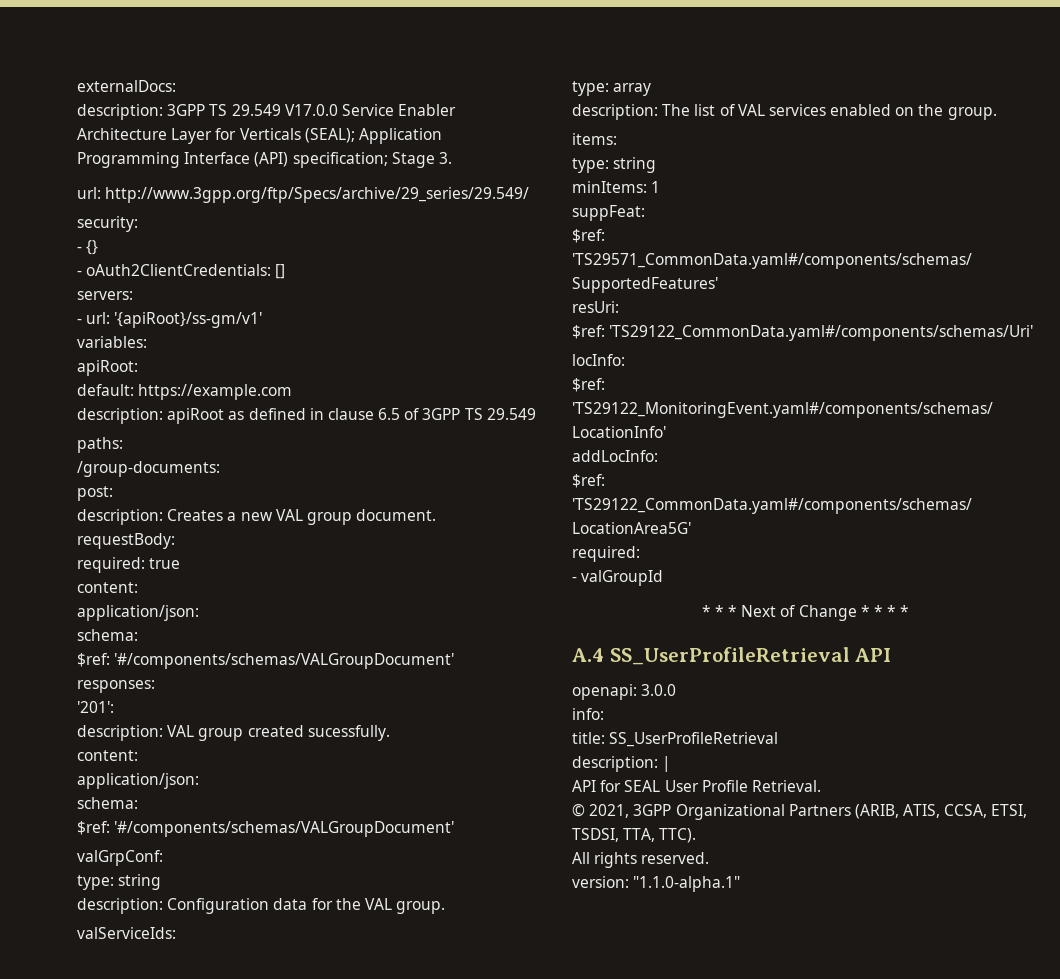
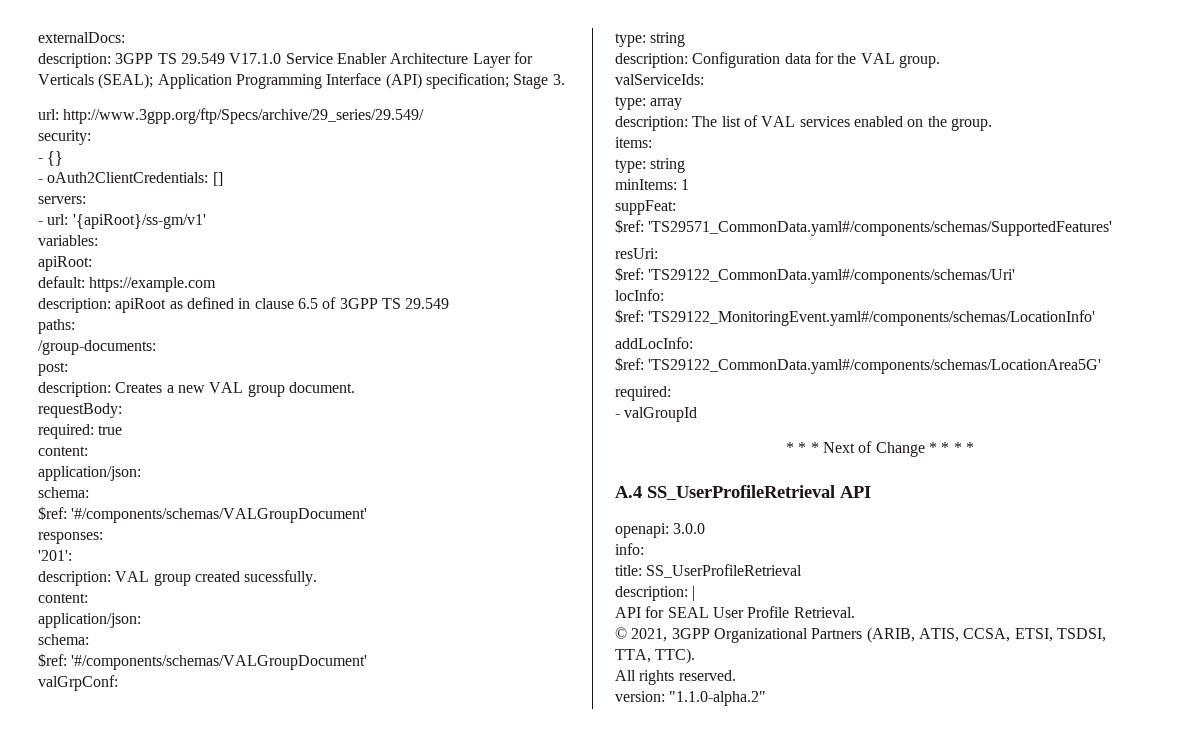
[284,104,338,116] V17.0.0 -> [229,53,282,64] V17.1.0
[633,876,741,892] "1.1.0-alpha.1" -> [669,691,767,706] "1.1.0-alpha.2"

